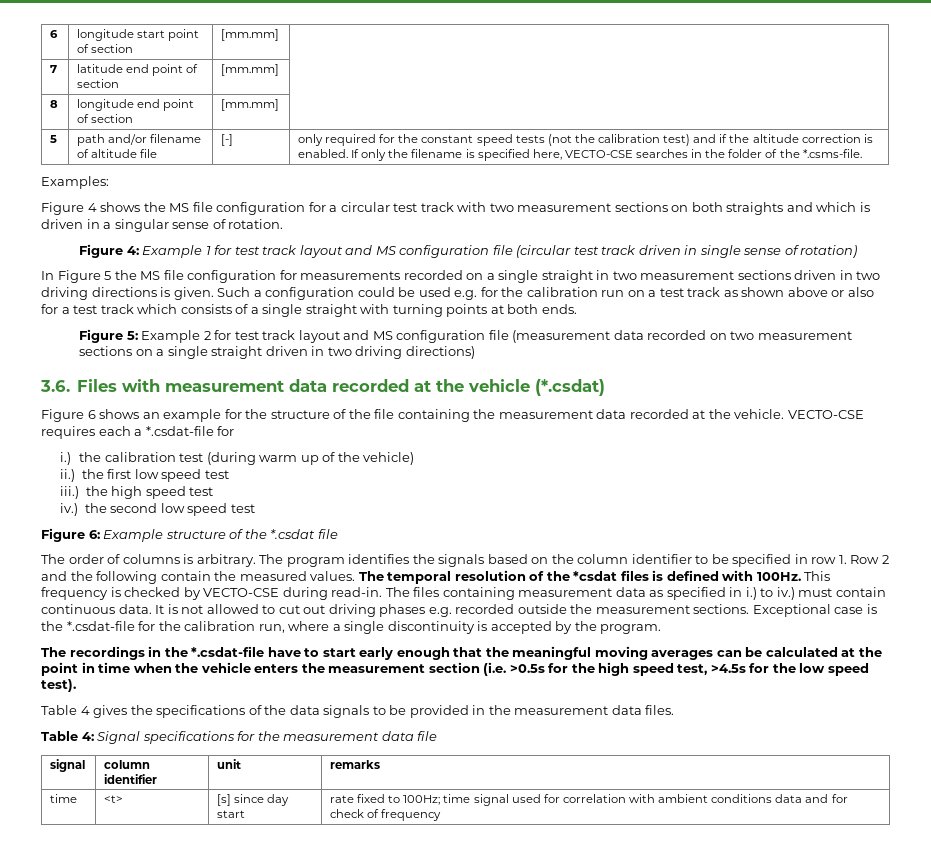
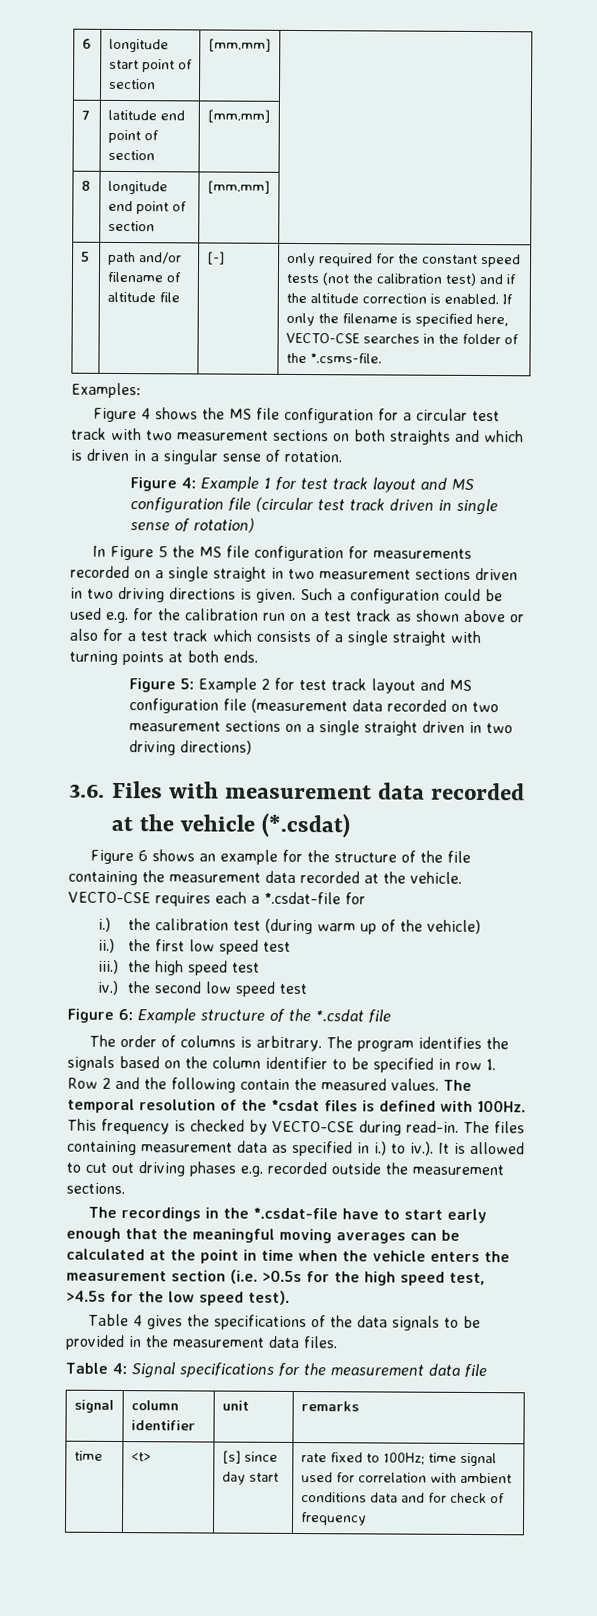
[776,587,886,600] [41,604,152,614] iv.) must contain continuous data. -> [410,1141,434,1156] iv.).
[181,605,204,614] not -> (466, 1148) none
[752,604,877,617] [41,621,662,634] Exceptional case is the *.csdat-file for the calibration run, where a single discontinuity is accepted by the program. -> (125, 1188) none

